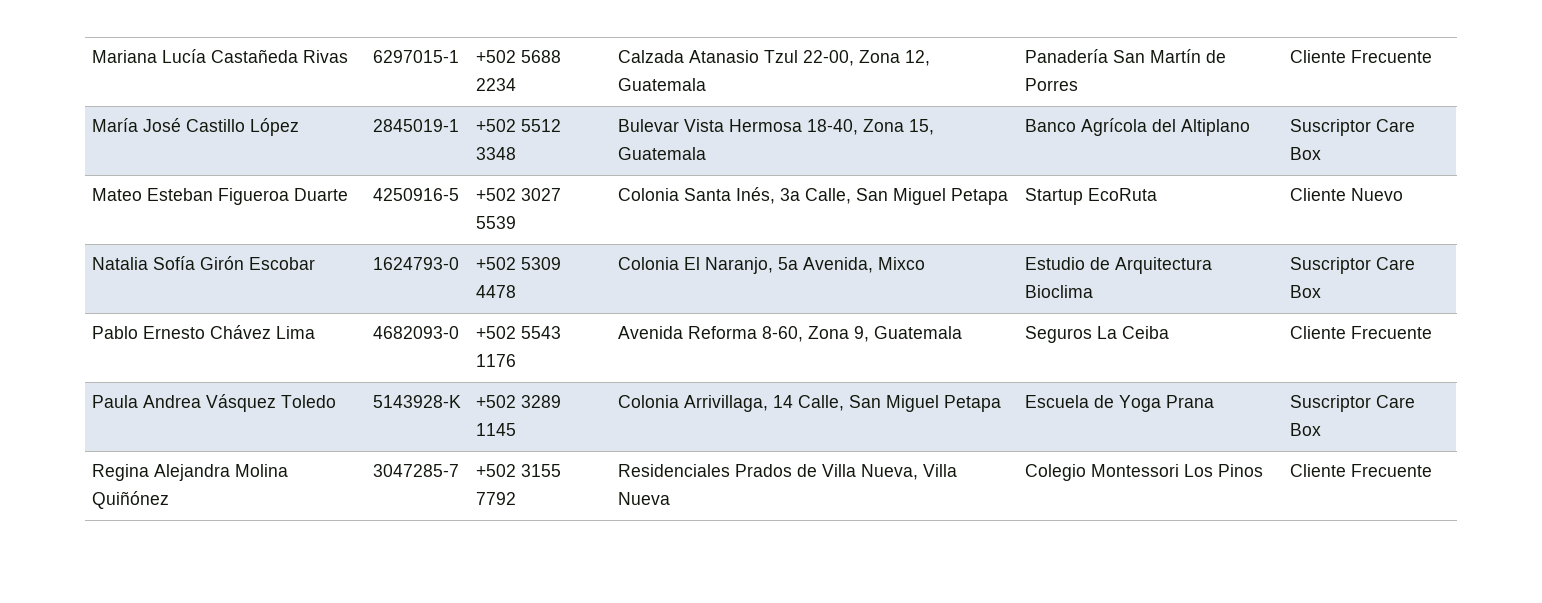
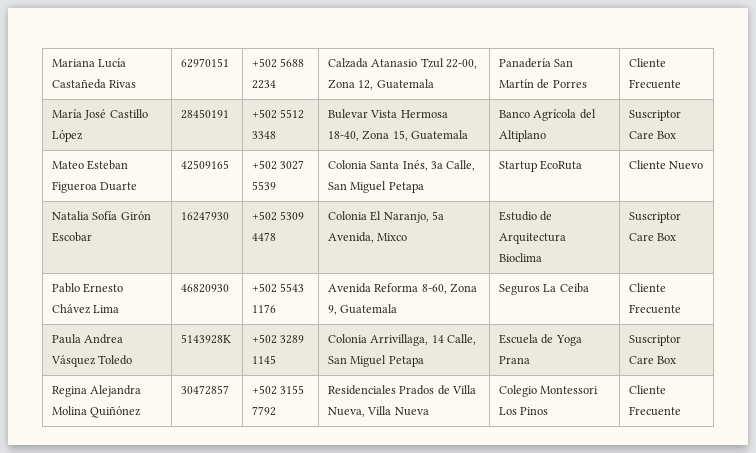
[373,50,460,63] 6297015-1 -> [180,58,229,68] 62970151
[373,119,460,132] 2845019-1 -> [180,109,229,119] 28450191
[373,188,460,201] 4250916-5 -> [180,160,229,170] 42509165
[373,257,460,270] 1624793-0 -> [180,211,229,221] 16247930
[373,326,460,339] 4682093-0 -> [180,284,229,293] 46820930
[373,395,462,408] 5143928-K -> [180,334,231,344] 5143928K
[373,464,460,477] 3047285-7 -> [180,385,229,395] 30472857

